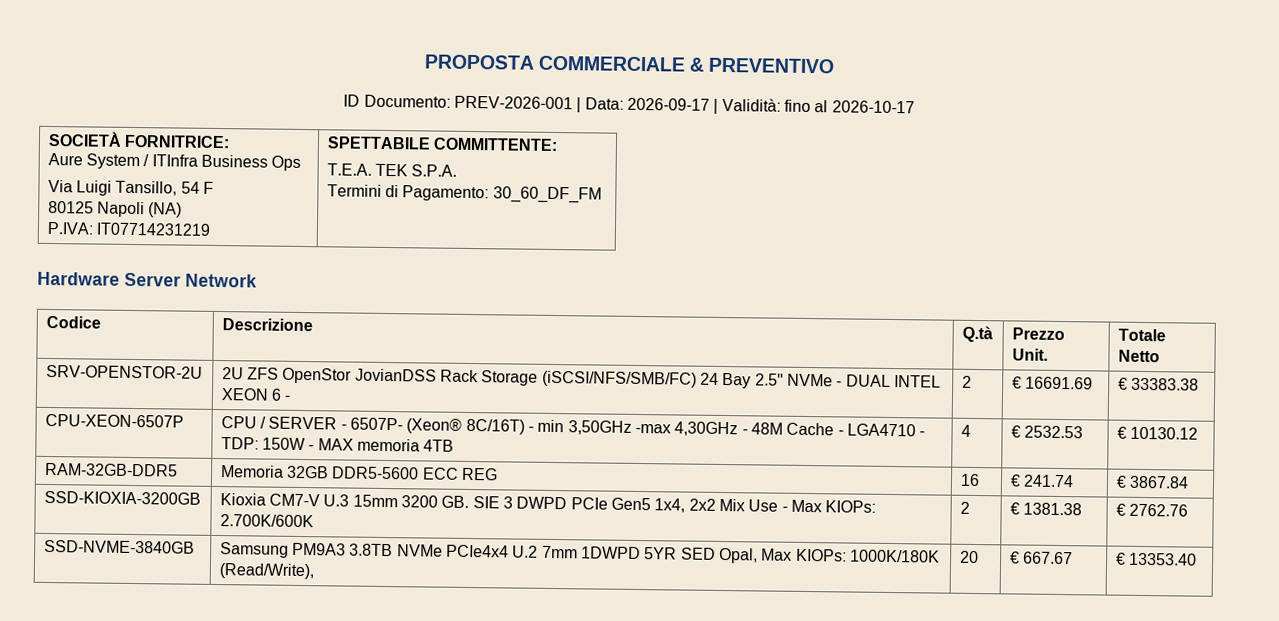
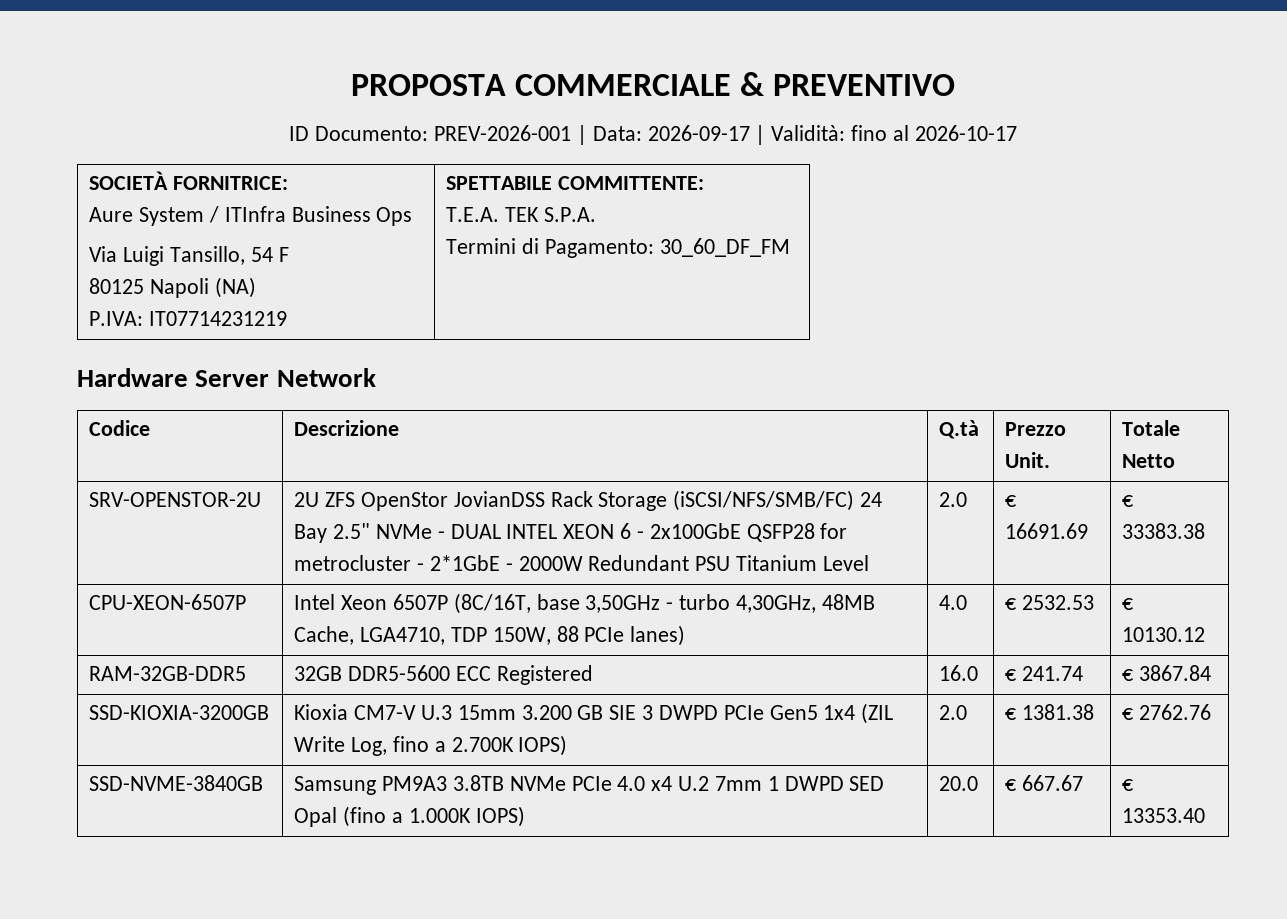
[961,375,972,388] | 2 -> [649,523,848,542] [294,555,869,571] [939,492,968,507] 2x100GbE QSFP28 for metrocluster - 2*1GbE - 2000W Redundant PSU Titanium Level | 2.0
[220,416,926,437] [220,437,455,452] [960,424,971,437] CPU / SERVER - 6507P- (Xeon® 8C/16T) - min 3,50GHz -max 4,30GHz - 48M Cache - LGA4710 - TDP: 150W - MAX memoria 4TB | 4 -> [294,593,875,614] [294,625,686,646] [939,595,968,610] Intel Xeon 6507P (8C/16T, base 3,50GHz - turbo 4,30GHz, 48MB Cache, LGA4710, TDP 150W, 88 PCIe lanes) | 4.0
[219,465,284,478] Memoria -> (247, 673) none
[460,467,498,481] [959,473,980,487] REG | 16 -> [496,665,593,685] [939,665,979,681] Registered | 16.0
[400,495,470,508] 3200 GB. -> [521,705,604,720] 3.200 GB
[654,498,877,513] [219,514,314,528] [959,501,970,514] 1x4, 2x2 Mix Use - Max KIOPs: 2.700K/600K | 2 -> [823,703,894,724] [294,735,568,756] [939,705,968,720] 1x4 (ZIL Write Log, fino a 2.700K IOPS) | 2.0
[445,544,940,564] [218,563,314,580] [959,550,979,564] PCIe4x4 U.2 7mm 1DWPD 5YR SED Opal, Max KIOPs: 1000K/180K (Read/Write), | 20 -> [571,776,885,791] [294,806,525,827] [939,776,979,791] PCIe 4.0 x4 U.2 7mm 1 DWPD SED Opal (fino a 1.000K IOPS) | 20.0

